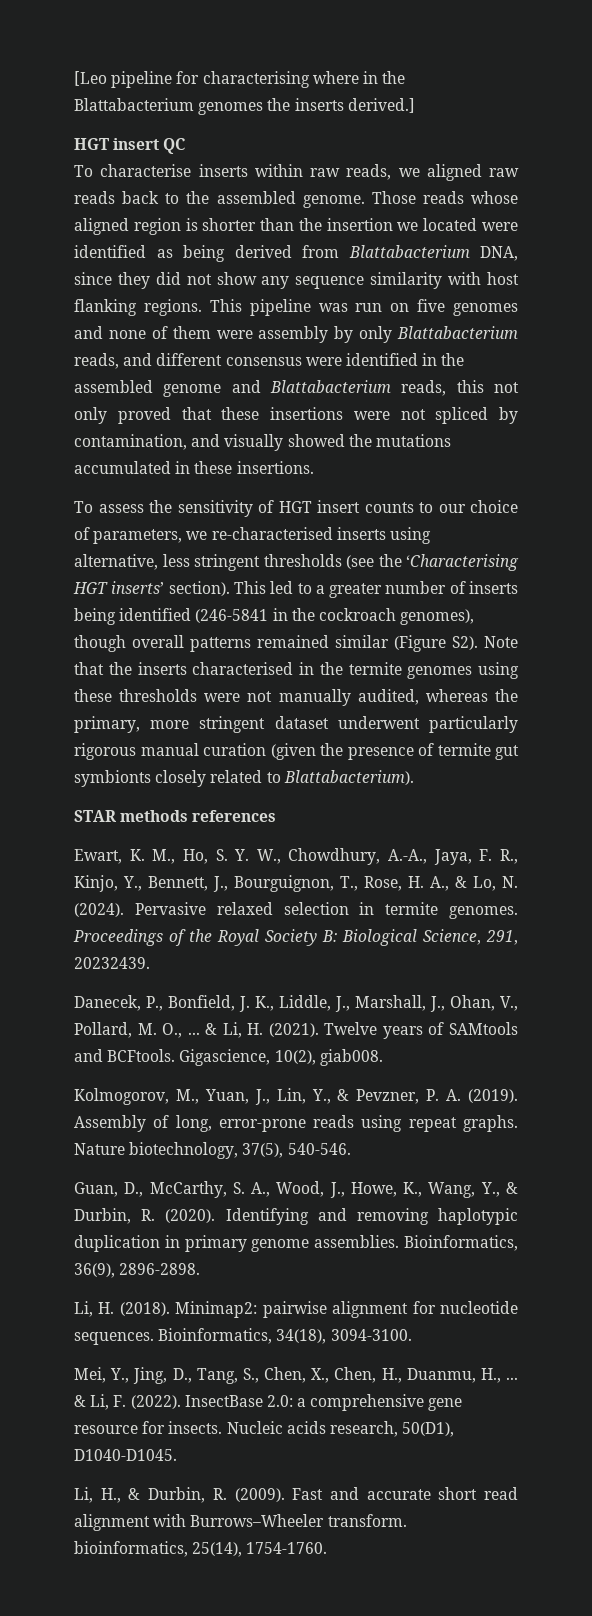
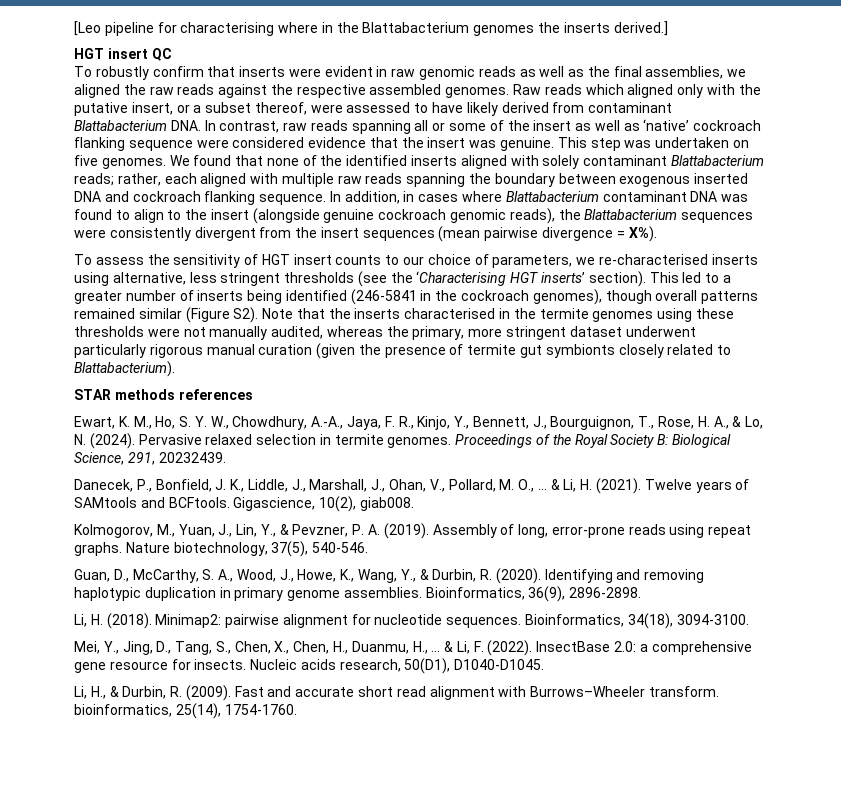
[100,164,392,180] characterise inserts within raw reads, -> [95,66,724,80] robustly confirm that inserts were evident in raw genomic reads as well as the final assemblies,
[489,168,519,177] [74,191,518,208] [74,218,518,235] [74,245,518,262] [74,272,519,289] [74,299,518,316] [74,326,518,343] [74,353,465,369] [74,380,519,397] [74,407,518,424] [74,434,451,451] [74,461,314,474] raw reads back to the assembled genome. Those reads whose aligned region is shorter than the insertion we located were identified as being derived from Blattabacterium DNA, since they did not show any sequence similarity with host flanking regions. This pipeline was run on five genomes and none of them were assembly by only Blattabacterium reads, and different consensus were identified in the assembled genome and Blattabacterium reads, this not only proved that these insertions were not spliced by contamination, and visually showed the mutations accumulated in these insertions. -> [123,84,761,98] [74,102,673,116] [74,119,762,134] [74,137,749,151] [74,155,764,169] [74,173,749,187] [74,191,749,205] [74,208,754,224] [74,226,657,242] the raw reads against the respective assembled genomes. Raw reads which aligned only with the putative insert, or a subset thereof, were assessed to have likely derived from contaminant Blattabacterium DNA. In contrast, raw reads spanning all or some of the insert as well as ‘native’ cockroach flanking sequence were considered evidence that the insert was genuine. This step was undertaken on five genomes. We found that none of the identified inserts aligned with solely contaminant Blattabacterium reads; rather, each aligned with multiple raw reads spanning the boundary between exogenous inserted DNA and cockroach flanking sequence. In addition, in cases where Blattabacterium contaminant DNA was found to align to the insert (alongside genuine cockroach genomic reads), the Blattabacterium sequences were consistently divergent from the insert sequences (mean pairwise divergence = X%).

